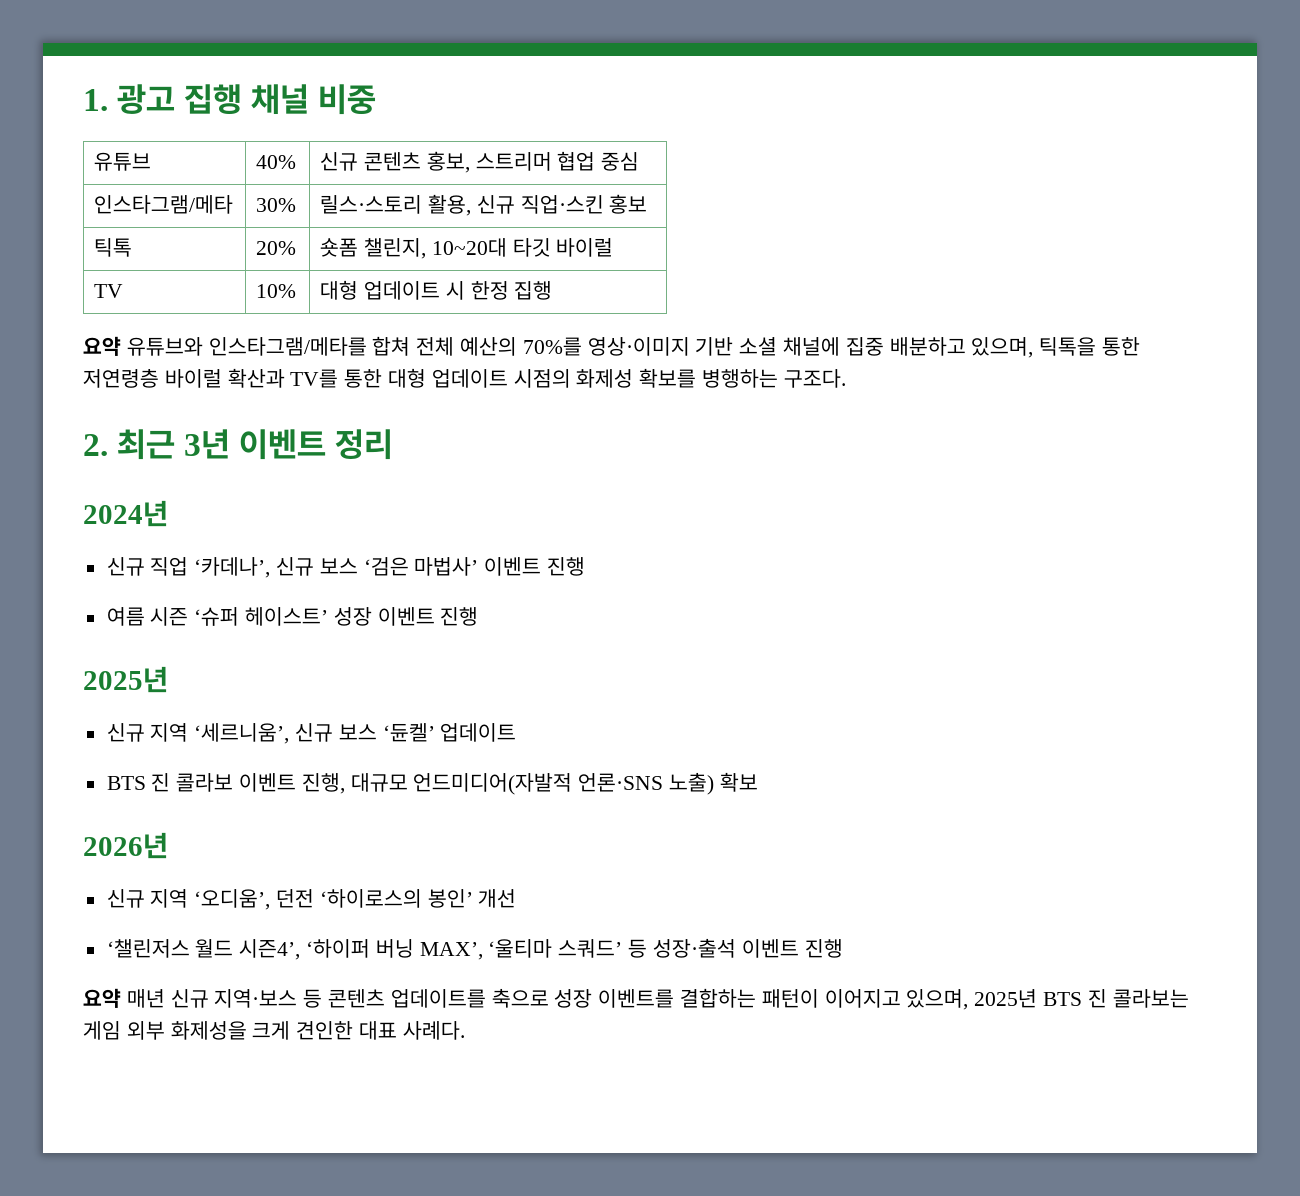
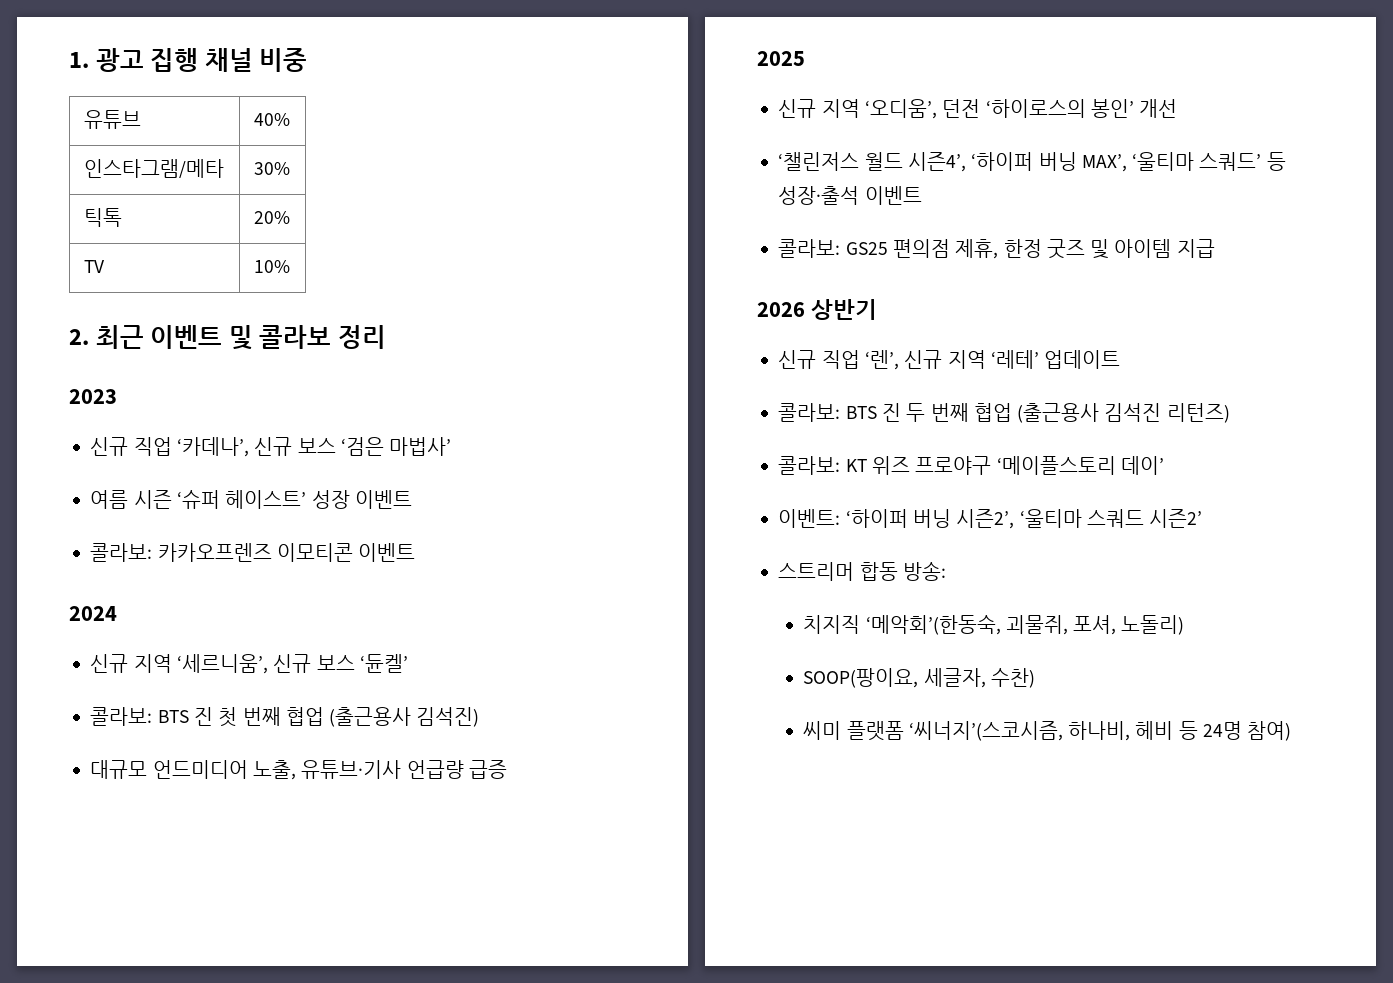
[320,151,640,173] [94,195,234,214] [256,198,297,212] [320,194,648,216] [94,238,133,257] [256,241,297,255] [320,238,614,259] [94,284,124,298] [256,284,297,298] [320,280,553,300] [83,336,1141,358] [83,368,846,388] | 신규 콘텐츠 홍보, 스트리머 협업 중심 // 인스타그램/메타 | 30% | 릴스·스토리 활용, 신규 직업·스킨 홍보 // 틱톡 | 20% | 숏폼 챌린지, 10~20대 타깃 바이럴 // TV | 10% | 대형 업데이트 시 한정 집행 // 요약 유튜브와 인스타그램/메타를 합쳐 전체 예산의 70%를 영상·이미지 기반 소셜 채널에 집중 배분하고 있으며, 틱톡을 통한 저연령층 바이럴 확산과 TV를 통한 대형 업데이트 시점의 화제성 확보를 병행하는 구조다. -> [83,159,224,178] [253,162,290,175] [83,208,122,227] [253,211,290,224] [83,260,105,273] [253,260,290,273] // 인스타그램/메타 | 30% // 틱톡 | 20% // TV | 10%
[184,429,327,460] 3년 이벤트 -> [150,325,332,350] 이벤트 및 콜라보
[83,500,168,527] 2024년 -> [69,389,117,404] 2023
[484,557,586,576] 이벤트 진행 -> (452, 446) none
[440,607,479,626] [83,666,168,693] 진행 // 2025년 -> [90,543,416,562] [69,606,117,621] // 콜라보: 카카오프렌즈 이모티콘 이벤트 // 2024
[440,723,517,742] [106,772,758,795] [83,832,168,859] 업데이트 // BTS 진 콜라보 이벤트 진행, 대규모 언드미디어(자발적 언론·SNS 노출) 확보 // 2026년 -> [90,707,480,727] [90,760,507,780] [757,51,805,66] // 콜라보: BTS 진 첫 번째 협업 (출근용사 김석진) // 대규모 언드미디어 노출, 유튜브·기사 언급량 급증 // 2025
[804,939,843,958] [83,988,1189,1010] [83,1021,465,1040] 진행 // 요약 매년 신규 지역·보스 등 콘텐츠 업데이트를 축으로 성장 이벤트를 결합하는 패턴이 이어지고 있으며, 2025년 BTS 진 콜라보는 게임 외부 화제성을 크게 견인한 대표 사례다. -> [778,239,1215,259] [757,299,878,320] [778,350,1121,370] [778,403,1230,423] [778,456,1164,475] [778,509,1203,529] [778,561,946,581] [803,614,1185,635] [803,668,1035,688] [803,721,1292,741] // 콜라보: GS25 편의점 제휴, 한정 굿즈 및 아이템 지급 // 2026 상반기 // 신규 직업 ‘렌’, 신규 지역 ‘레테’ 업데이트 // 콜라보: BTS 진 두 번째 협업 (출근용사 김석진 리턴즈) // 콜라보: KT 위즈 프로야구 ‘메이플스토리 데이’ // 이벤트: ‘하이퍼 버닝 시즌2’, ‘울티마 스쿼드 시즌2’ // 스트리머 합동 방송: // 치지직 ‘메악회’(한동숙, 괴물쥐, 포셔, 노돌리) // SOOP(팡이요, 세글자, 수찬) // 씨미 플랫폼 ‘씨너지’(스코시즘, 하나비, 헤비 등 24명 참여)

